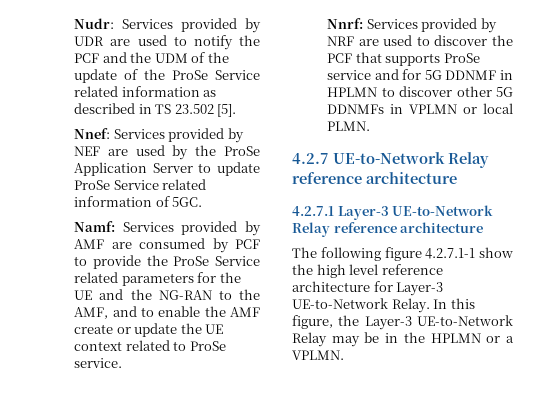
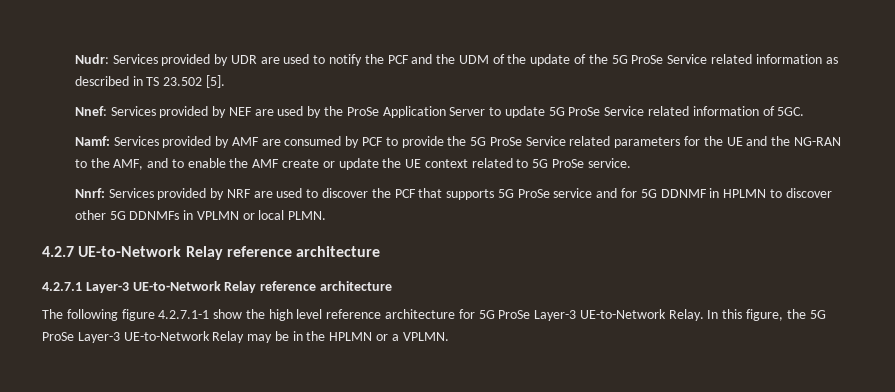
(166, 74) none -> [611,55,628,64] 5G
(260, 169) none -> [548,107,565,116] 5G
(168, 260) none -> [470,137,487,146] 5G
(187, 346) none -> [532,159,549,168] 5G
(441, 59) none -> [497,189,514,198] 5G
(393, 286) none -> [478,310,531,319] 5G ProSe
(360, 320) none -> [809,310,826,319] [42,332,74,341] 5G ProSe

